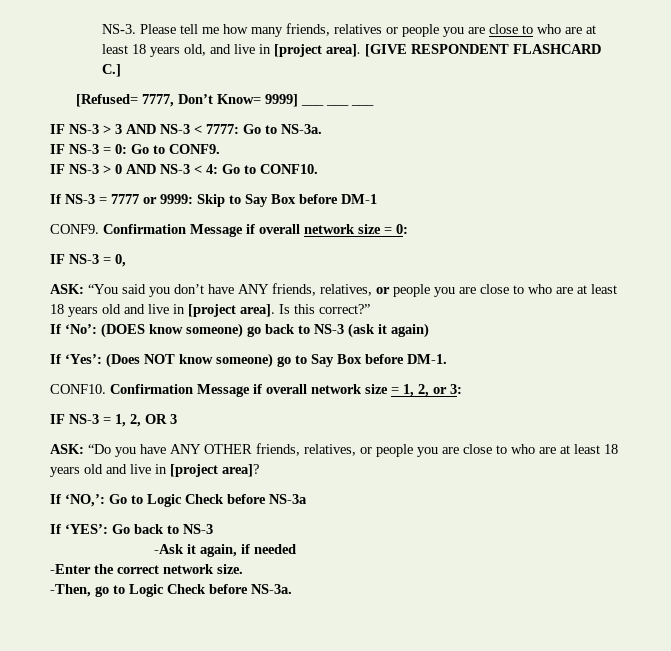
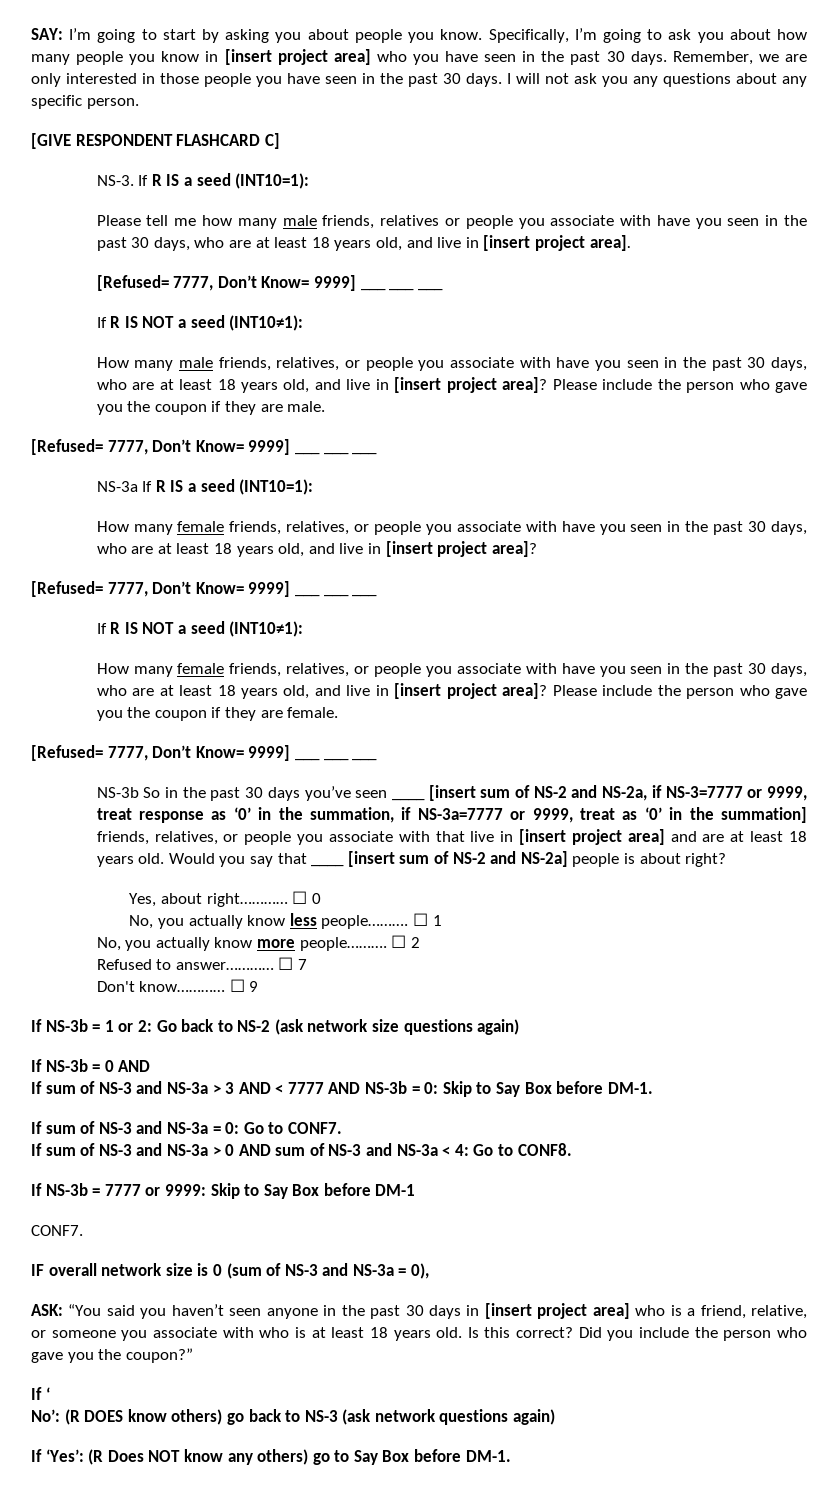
[101,24,136,34] NS-3. -> [31,28,808,43] [31,49,807,65] [31,73,807,87] [31,95,139,109] [31,133,280,149] [96,173,310,189] SAY: I’m going to start by asking you about people you know. Specifically, I’m going to ask you about how many people you know in [insert project area] who you have seen in the past 30 days. Remember, we are only interested in those people you have seen in the past 30 days. I will not ask you any questions about any specific person. // [GIVE RESPONDENT FLASHCARD C] // NS-3. If R IS a seed (INT10=1): //
(283, 32) none -> [282,215,317,226] male
[467,24,533,34] are close to -> [550,215,807,229] [96,237,190,251] associate with have you seen in the past 30 days,
[273,44,601,57] [101,64,121,77] [75,94,374,107] [50,124,322,134] [50,144,220,154] [50,164,190,174] [project area]. [GIVE RESPONDENT FLASHCARD C.] // [Refused= 7777, Don’t Know= 9999] ___ ___ ___ // IF NS-3 > 3 AND NS-3 < 7777: Go to NS-3a. // IF NS-3 = 0: Go to CONF9. // IF NS-3 > 0 AND NS-3 -> [483,235,631,251] [96,275,443,291] [96,315,304,331] [96,357,807,371] [96,377,808,393] [96,401,326,415] [31,439,378,455] [96,479,314,495] [96,521,807,535] [96,541,537,557] [31,581,378,597] [96,621,304,637] [96,663,807,677] [96,683,808,699] [96,707,339,721] [31,745,378,761] [96,786,388,801] [391,785,807,801] [96,807,807,823] [96,829,808,845] [96,853,307,867] [311,851,727,867] [129,891,321,907] [129,913,442,929] [96,935,420,951] [96,957,308,970] [96,979,259,992] [31,1019,520,1035] [31,1059,151,1072] [31,1081,653,1097] [31,1121,342,1134] [31,1143,438,1156] [insert project area]. // [Refused= 7777, Don’t Know= 9999] ___ ___ ___ // If R IS NOT a seed (INT10≠1): // How many male friends, relatives, or people you associate with have you seen in the past 30 days, who are at least 18 years old, and live in [insert project area]? Please include the person who gave you the coupon if they are male. // [Refused= 7777, Don’t Know= 9999] ___ ___ ___ // NS-3a If R IS a seed (INT10=1): // How many female friends, relatives, or people you associate with have you seen in the past 30 days, who are at least 18 years old, and live in [insert project area]? // [Refused= 7777, Don’t Know= 9999] ___ ___ ___ // If R IS NOT a seed (INT10≠1): // How many female friends, relatives, or people you associate with have you seen in the past 30 days, who are at least 18 years old, and live in [insert project area]? Please include the person who gave you the coupon if they are female. // [Refused= 7777, Don’t Know= 9999] ___ ___ ___ // NS-3b So in the past 30 days you’ve seen ____ [insert sum of NS-2 and NS-2a, if NS-3=7777 or 9999, treat response as ‘0’ in the summation, if NS-3a=7777 or 9999, treat as ‘0’ in the summation] friends, relatives, or people you associate with that live in [insert project area] and are at least 18 years old. Would you say that ____ [insert sum of NS-2 and NS-2a] people is about right? // Yes, about right………… ☐ 0 // No, you actually know less people………. ☐ 1 // No, you actually know more people………. ☐ 2 // Refused to answer………… ☐ 7 // Don't know………… ☐ 9 // If NS-3b = 1 or 2: Go back to NS-2 (ask network size questions again) // If NS-3b = 0 AND // If sum of NS-3 and NS-3a > 3 AND < 7777 AND NS-3b = 0: Skip to Say Box before DM-1. // If sum of NS-3 and NS-3a = 0: Go to CONF7. // If sum of NS-3 and NS-3a > 0 AND sum of NS-3 and NS-3a
[260,164,318,174] [50,194,95,204] CONF10. // If NS-3 -> [517,1143,572,1156] [31,1183,88,1196] CONF8. // If NS-3b
[50,224,408,237] [50,254,126,267] [50,283,617,297] [50,304,370,317] [50,323,243,338] CONF9. Confirmation Message if overall network size = 0: // IF NS-3 = 0, // ASK: “You said you don’t have ANY friends, relatives, or people you are close to who are at least 18 years old and live in [project area]. Is this correct?” // If ‘No’: (DOES know someone) -> [31,1225,83,1236] [31,1263,430,1279] [31,1303,808,1319] [31,1327,807,1341] [31,1348,193,1363] [31,1387,50,1400] [31,1409,223,1425] CONF7. // IF overall network size is 0 (sum of NS-3 and NS-3a = 0), // ASK: “You said you haven’t seen anyone in the past 30 days in [insert project area] who is a friend, relative, or someone you associate with who is at least 18 years old. Is this correct? Did you include the person who gave you the coupon?” // If ‘ // No’: (R DOES know others)
[378,324,387,334] it -> [374,1409,509,1425] network questions
[106,353,273,368] (Does NOT know someone) -> [88,1449,309,1465] (R Does NOT know any others)
[50,384,462,397] [50,414,177,427] [50,443,618,457] [50,464,259,477] [50,494,307,507] [50,524,213,534] [153,544,296,557] [50,564,243,574] [50,584,292,597] // CONF10. Confirmation Message if overall network size = 1, 2, or 3: // IF NS-3 = 1, 2, OR 3 // ASK: “Do you have ANY OTHER friends, relatives, or people you are close to who are at least 18 years old and live in [project area]? // If ‘NO,’: Go to Logic Check before NS-3a // If ‘YES’: Go back to NS-3 // -Ask it again, if needed // -Enter the correct network size. // -Then, go to Logic Check before NS-3a. -> (511, 1456) none

